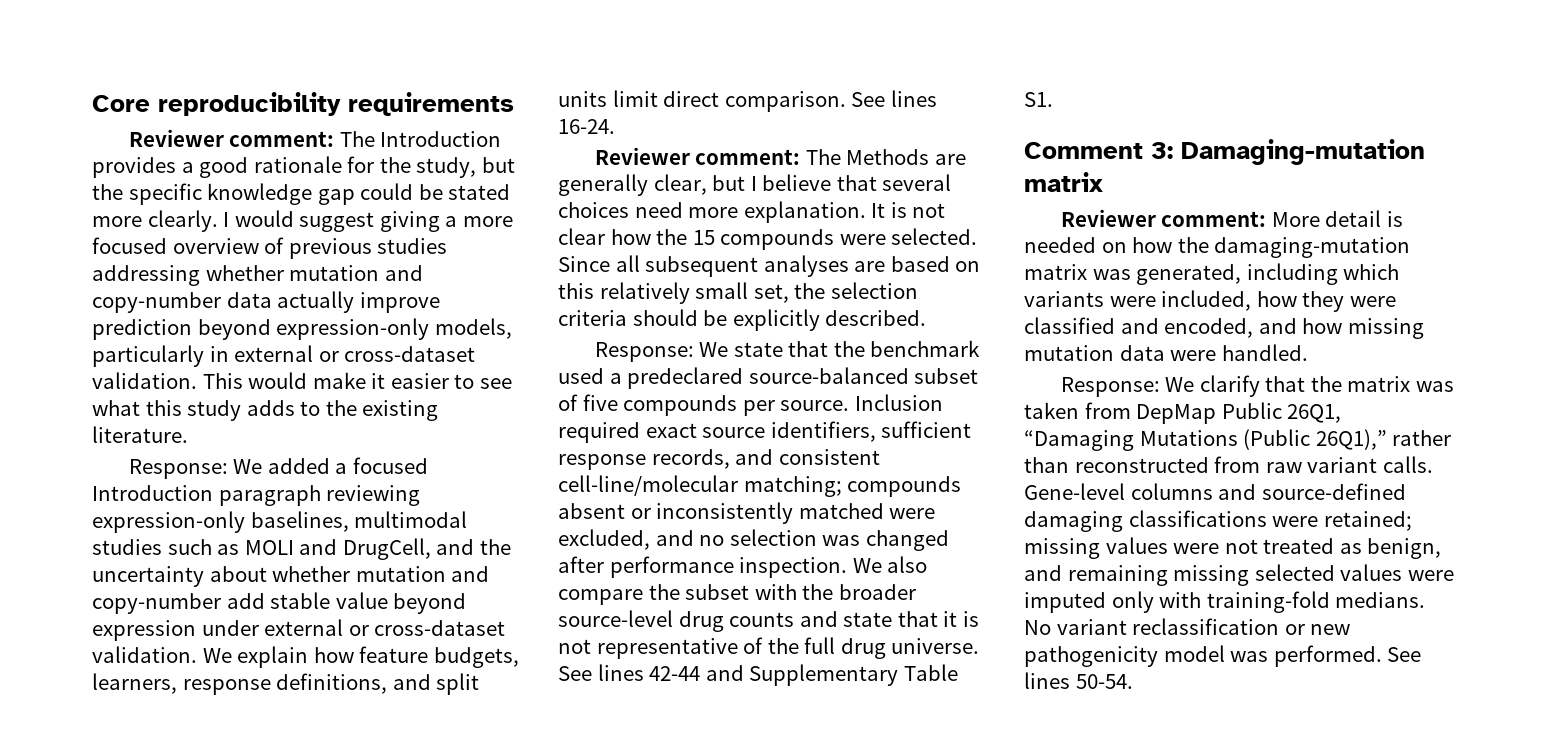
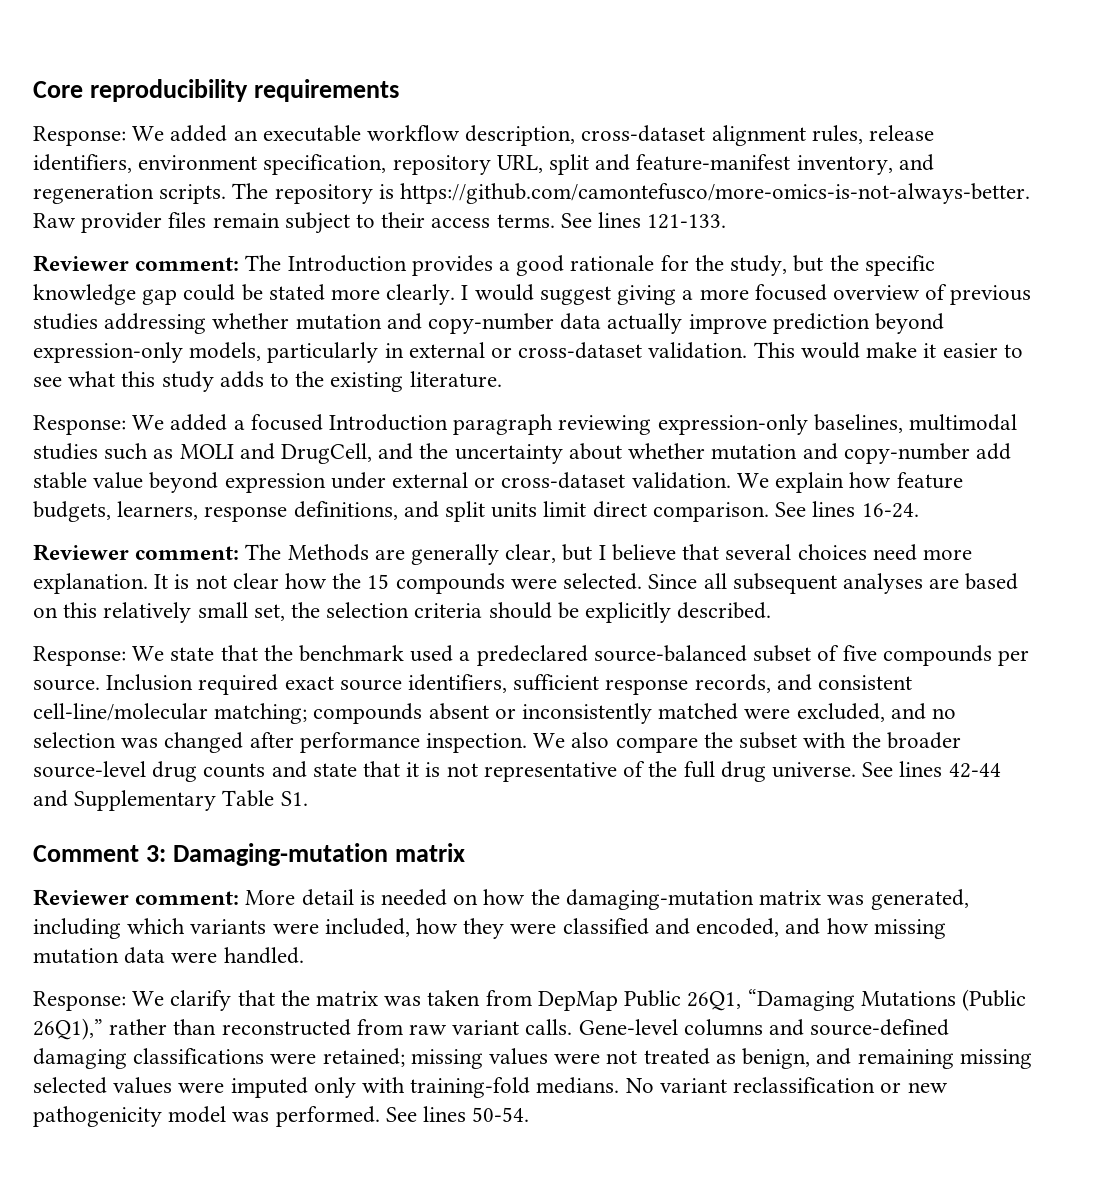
(514, 104) none -> [33,125,935,146] [33,154,934,175] [33,183,1031,204] [33,212,727,234] // Response: We added an executable workflow description, cross-dataset alignment rules, release identifiers, environment specification, repository URL, split and feature-manifest inventory, and regeneration scripts. The repository is https://github.com/camontefusco/more-omics-is-not-always-better. Raw provider files remain subject to their access terms. See lines 121-133.

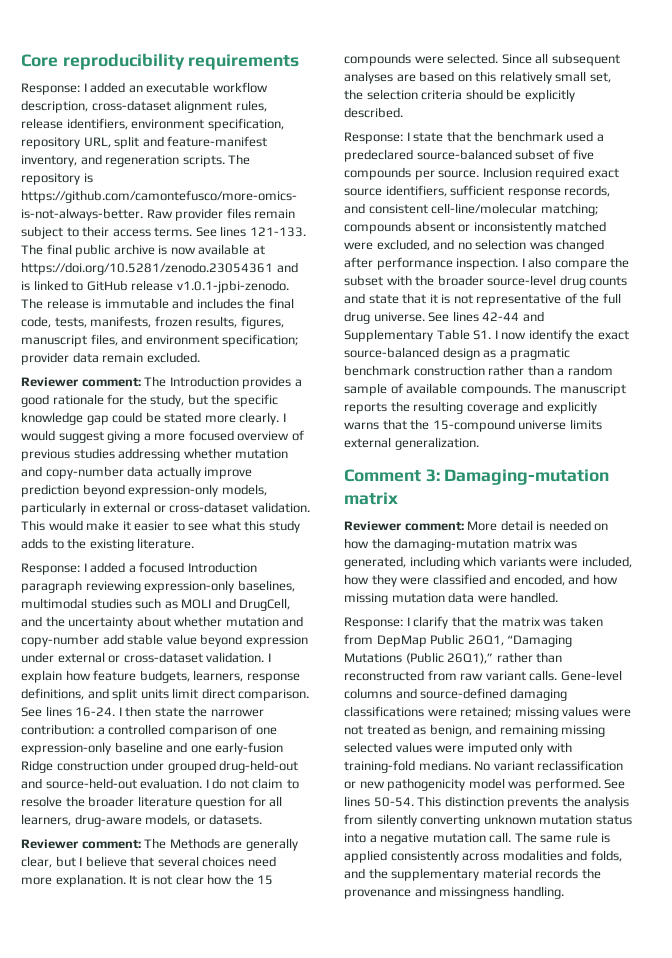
[132,126,165,141] We -> [83,83,87,92] I
(727, 221) none -> [21,244,265,257] [21,262,298,275] [21,280,289,293] [21,298,294,309] [21,316,284,329] [21,334,299,347] [21,352,200,365] The final public archive is now available at https://doi.org/10.5281/zenodo.23054361 and is linked to GitHub release v1.0.1-jpbi-zenodo. The release is immutable and includes the final code, tests, manifests, frozen results, figures, manuscript files, and environment specification; provider data remain excluded.
[132,415,165,430] We -> [83,563,87,572] I
[736,473,769,488] We -> [267,653,271,662] I
(919, 510) none -> [118,706,264,717] [21,724,277,737] [21,742,284,755] [21,760,299,773] [21,778,299,789] [21,796,283,809] [21,814,263,827] I then state the narrower contribution: a controlled comparison of one expression-only baseline and one early-fusion Ridge construction under grouped drug-held-out and source-held-out evaluation. I do not claim to resolve the broader literature question for all learners, drug-aware models, or datasets.
[132,646,165,661] We -> [406,132,410,141] I
[533,733,566,748] We -> [521,258,525,267] I
(308, 798) none -> [494,329,629,342] [344,347,571,360] [344,365,613,376] [344,383,626,396] [344,401,597,414] [344,419,602,432] [344,437,479,450] I now identify the exact source-balanced design as a pragmatic benchmark construction rather than a random sample of available compounds. The manuscript reports the resulting coverage and explicitly warns that the 15-compound universe limits external generalization.
[132,991,165,1006] We -> [406,617,410,626] I
(530, 1114) none -> [417,796,630,809] [344,814,632,827] [344,832,611,845] [344,850,622,863] [344,868,601,881] [344,886,564,899] This distinction prevents the analysis from silently converting unknown mutation status into a negative mutation call. The same rule is applied consistently across modalities and folds, and the supplementary material records the provenance and missingness handling.

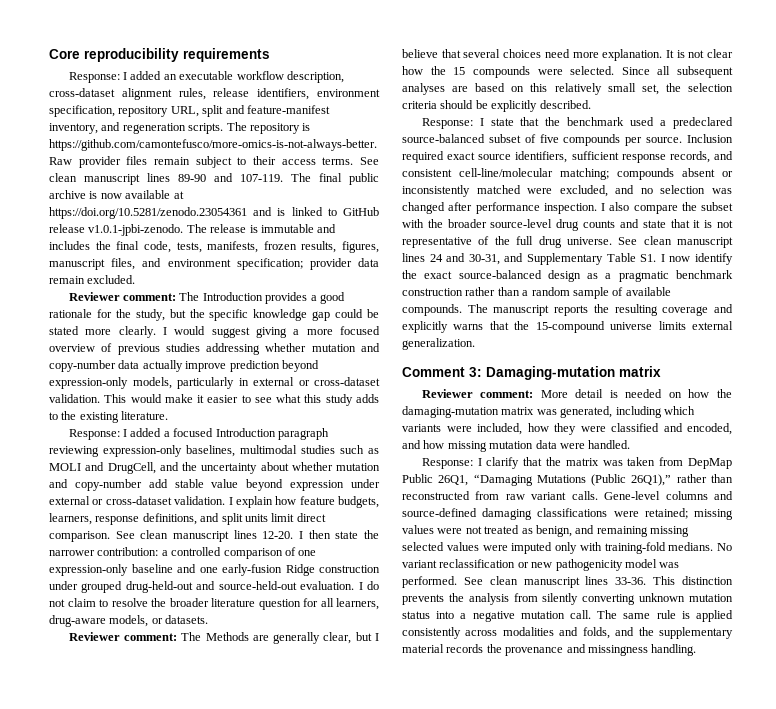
[220,226,306,237] lines 121-133. -> [49,173,283,185] clean manuscript lines 89-90 and 107-119.
[45,706,116,717] lines 16-24. -> [140,530,294,542] clean manuscript lines 12-20.
[452,311,520,322] lines 42-44 -> [643,236,733,248] [402,253,500,265] clean manuscript lines 24 and 30-31,
[344,796,414,807] lines 50-54. -> [489,576,647,588] clean manuscript lines 33-36.

